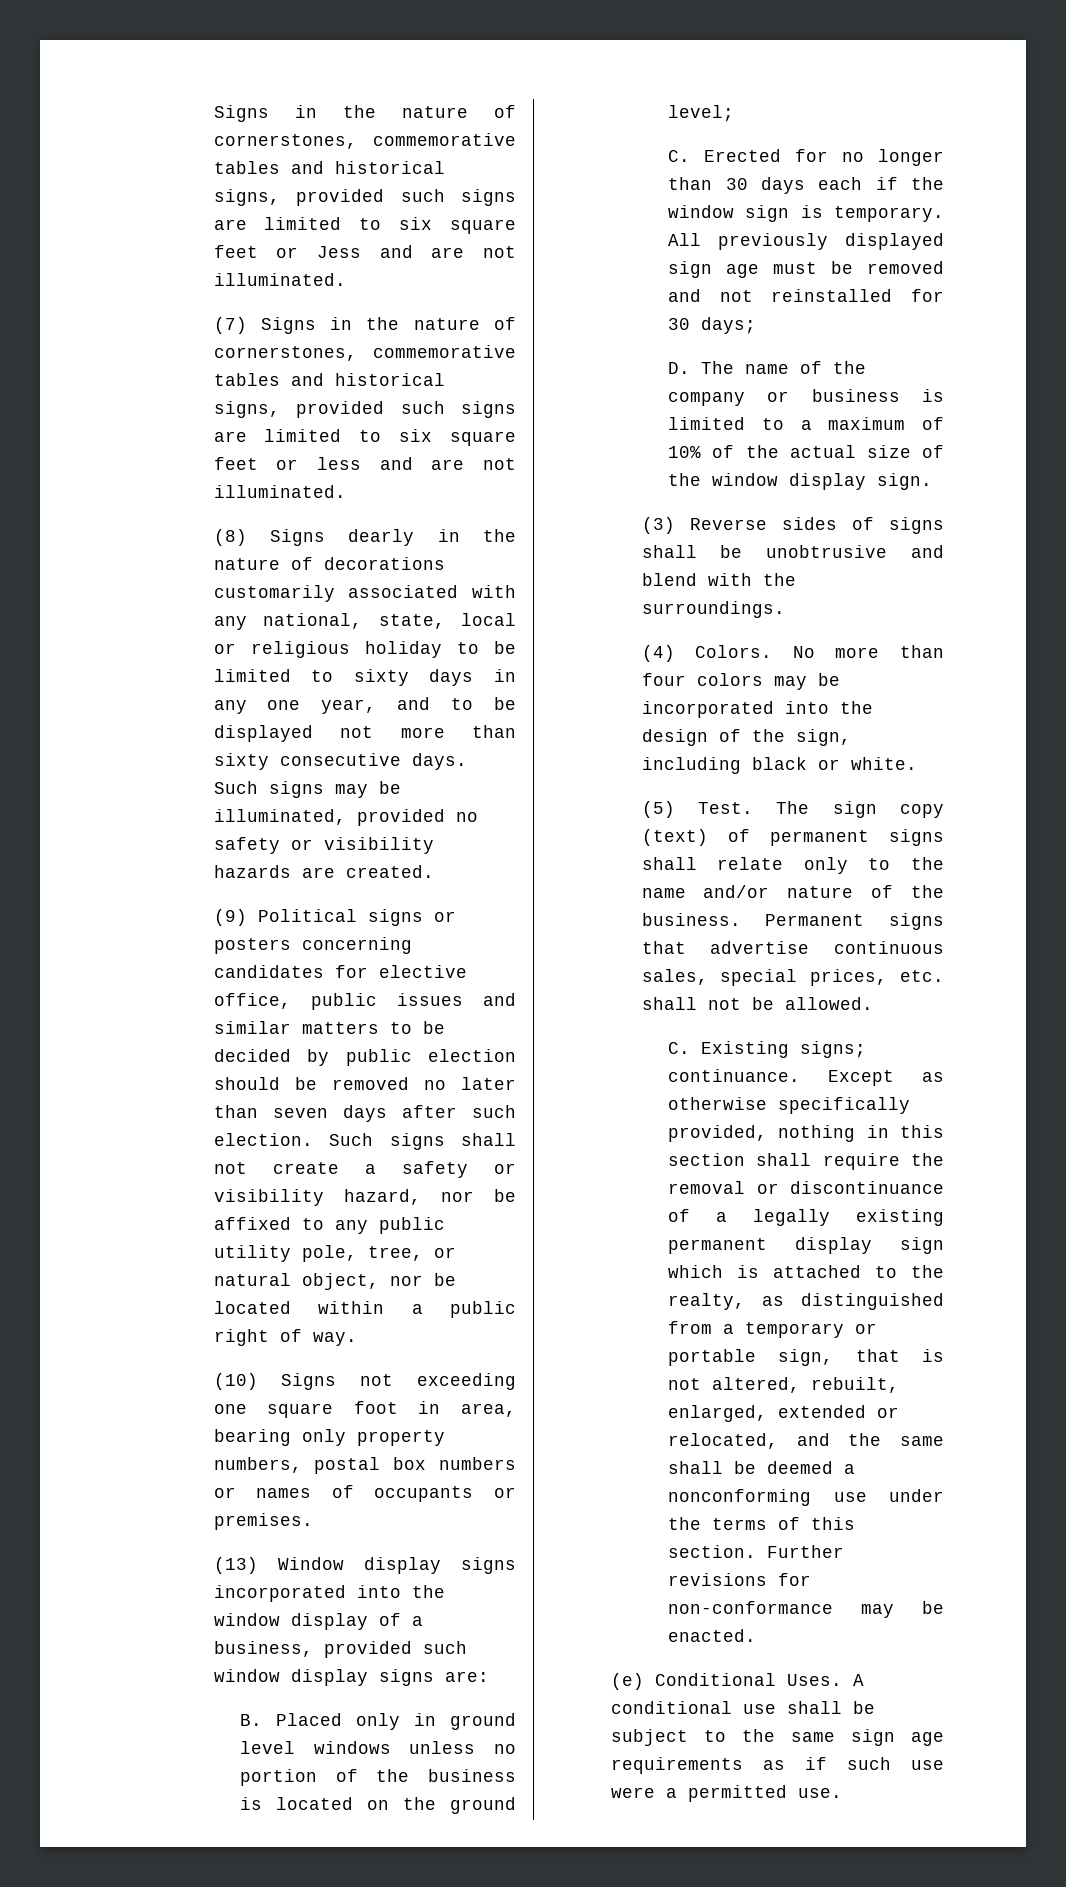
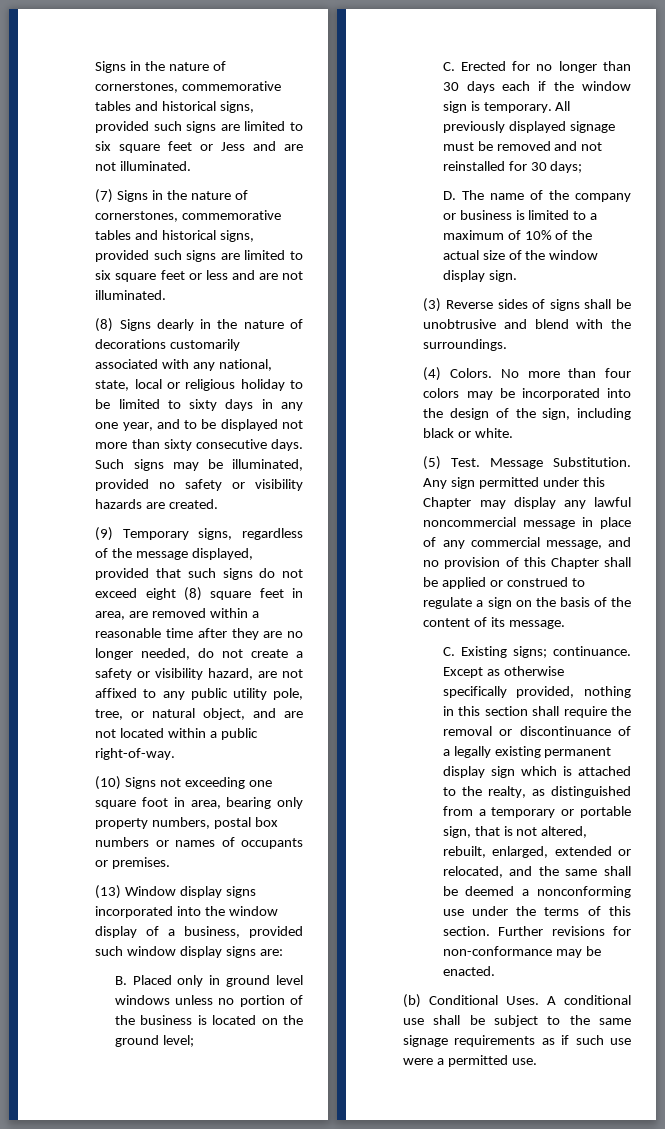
[257,909,456,926] [213,937,412,954] [213,965,467,978] [213,993,516,1010] [213,1021,445,1034] [213,1049,516,1066] [213,1077,516,1090] [213,1105,516,1122] [213,1133,516,1150] Political signs or posters concerning candidates for elective office, public issues and similar matters to be decided by public election should be removed no later than seven days after such election. Such signs shall -> [122,528,303,540] [95,548,254,560] [95,568,303,580] [95,587,304,601] [95,608,260,620] [95,628,303,640] [95,648,215,660] Temporary signs, regardless of the message displayed, provided that such signs do not exceed eight (8) square feet in area, are removed within a reasonable time after they are no longer needed, do
[440,1189,516,1202] nor be -> [258,669,303,678] are not
[389,1273,456,1286] nor be -> [253,708,303,718] [95,729,117,738] and are not
[213,1329,357,1346] right of way. -> [95,748,176,760] right-of-way.
[668,261,760,278] sign age -> [569,121,615,133] signage
[776,801,944,818] [641,829,944,846] [641,857,944,874] [641,885,944,898] [641,913,944,930] [641,941,944,954] [641,969,944,986] [641,997,873,1010] The sign copy (text) of permanent signs shall relate only to the name and/or nature of the business. Permanent signs that advertise continuous sales, special prices, etc. shall not be allowed. -> [490,457,631,469] [423,477,606,489] [423,497,631,509] [423,517,631,529] [423,537,631,549] [423,557,631,569] [423,577,586,589] [423,597,631,609] [423,617,566,629] Message Substitution. Any sign permitted under this Chapter may display any lawful noncommercial message in place of any commercial message, and no provision of this Chapter shall be applied or construed to regulate a sign on the basis of the content of its message.
[611,1673,645,1690] (e) -> [402,994,421,1008] (b)
[851,1729,944,1746] sign age -> [402,1035,448,1047] signage

